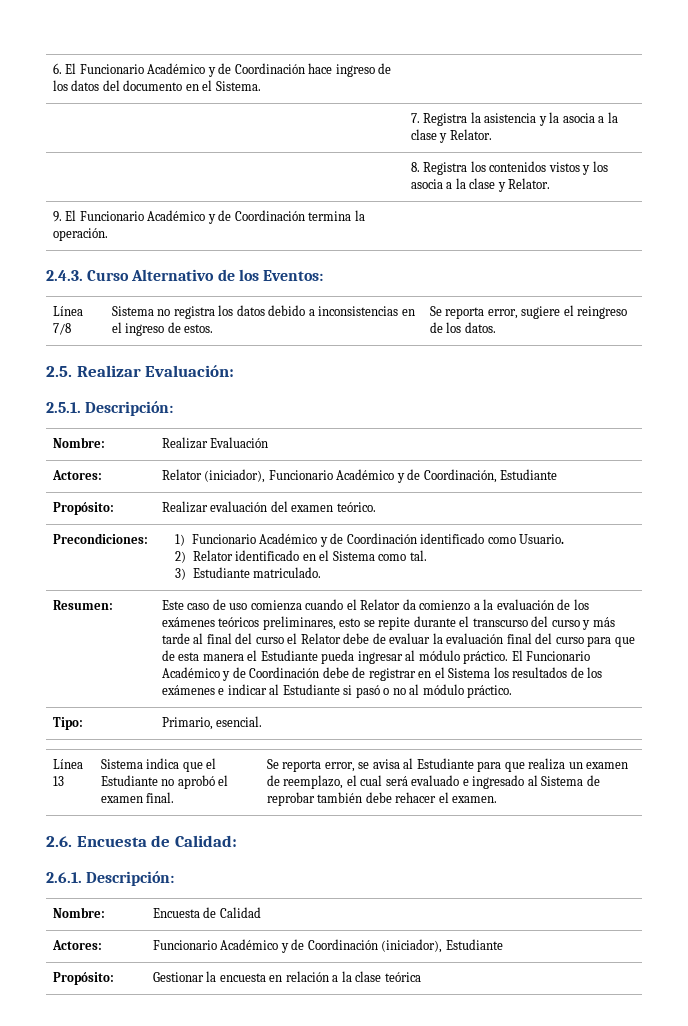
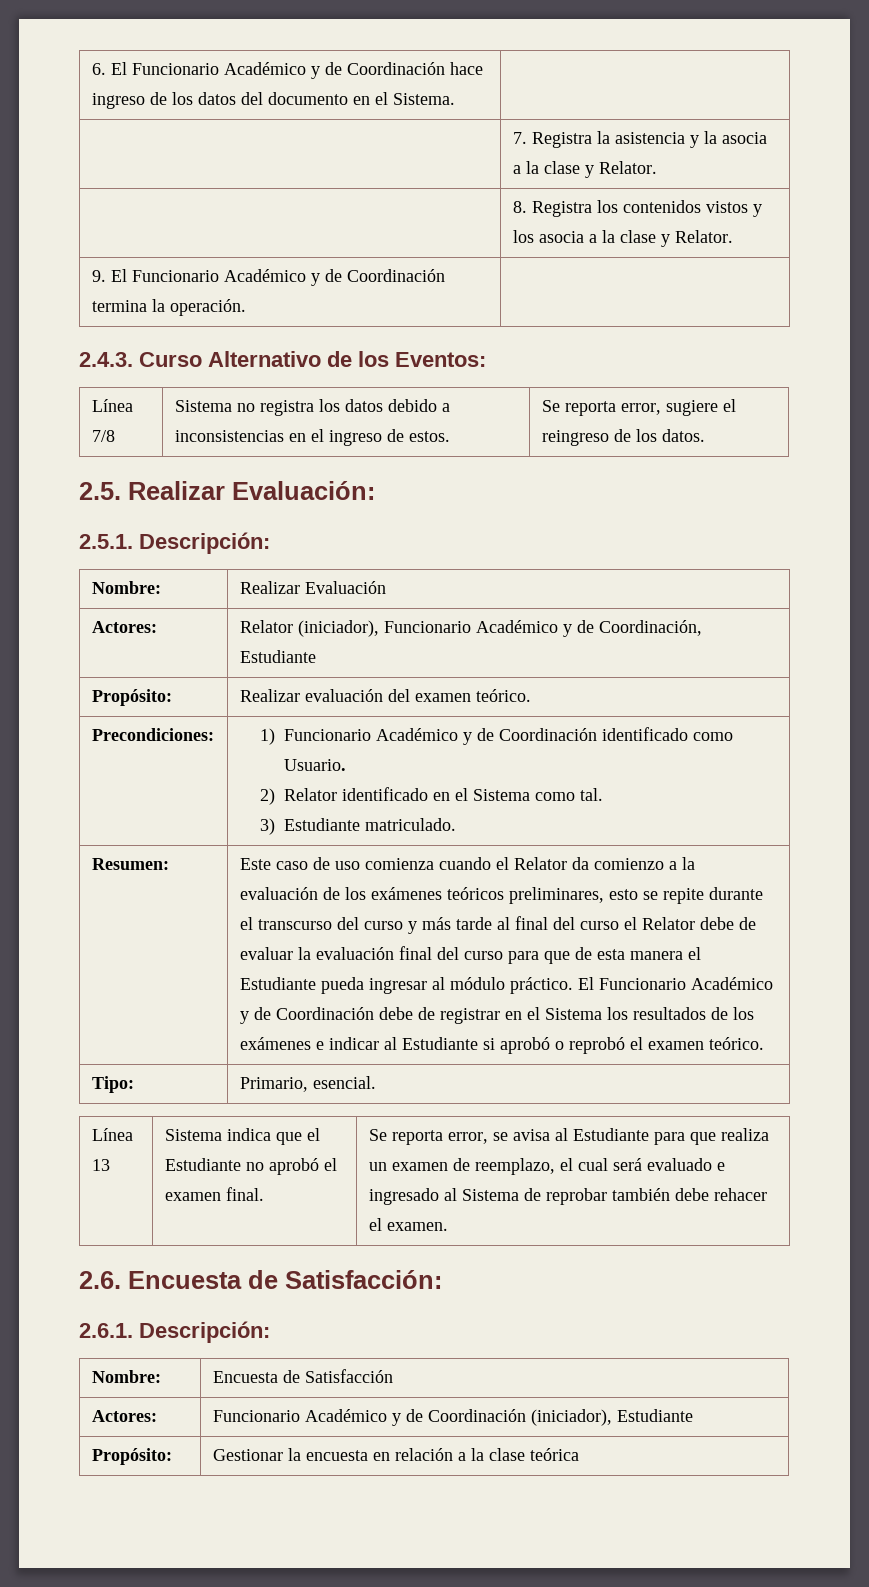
[355,684,513,698] pasó o no al módulo práctico. -> [499,1037,764,1054] aprobó o reprobó el examen teórico.
[174,835,237,847] Calidad: -> [285,1270,442,1289] Satisfacción:
[219,907,261,918] Calidad -> [304,1369,393,1383] Satisfacción

